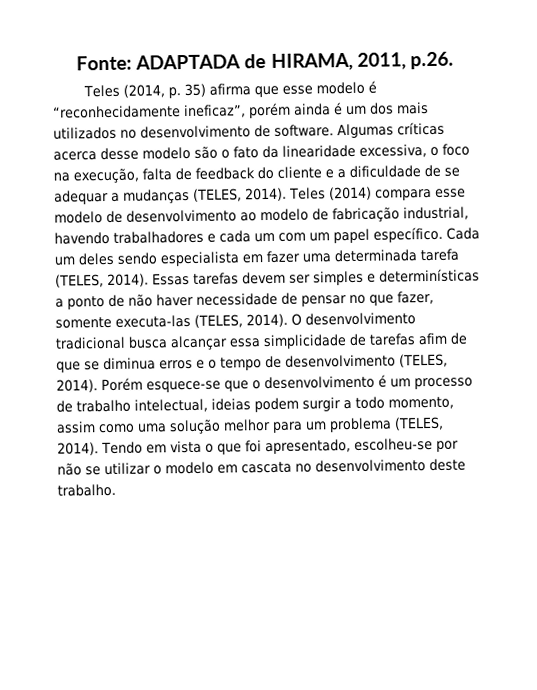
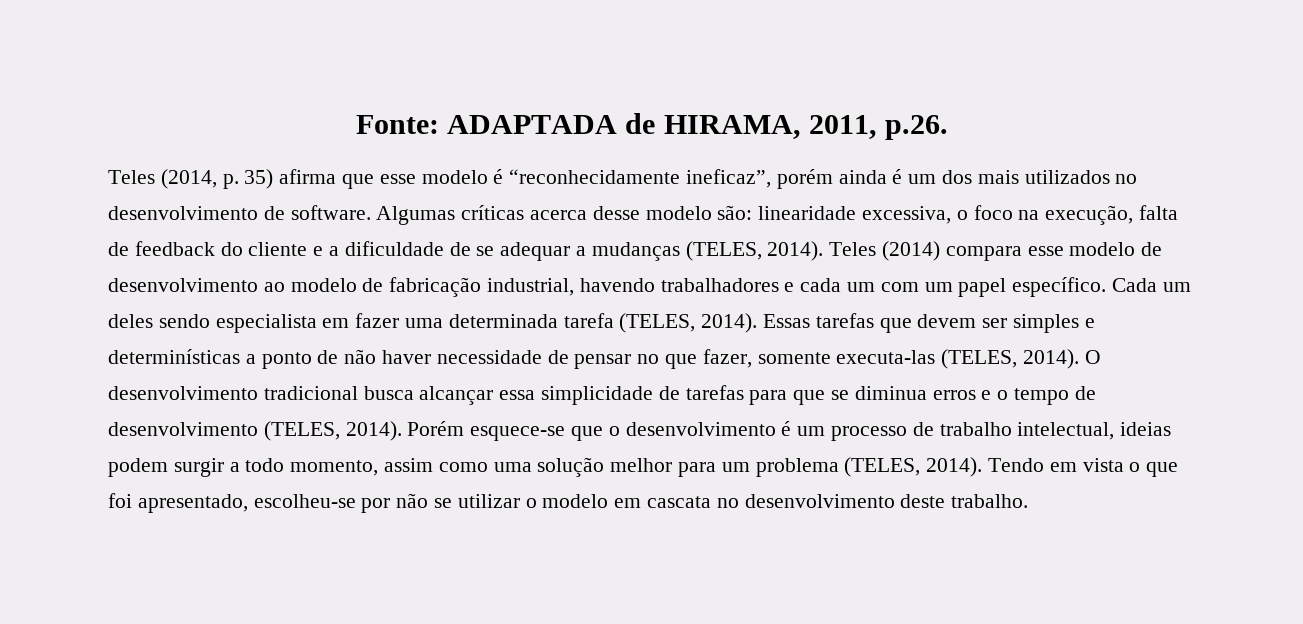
[194,145,279,159] são o fato da -> [717,205,753,220] são:
(239, 278) none -> [879,318,912,333] que
[418,332,468,346] afim de -> [749,390,788,405] para

